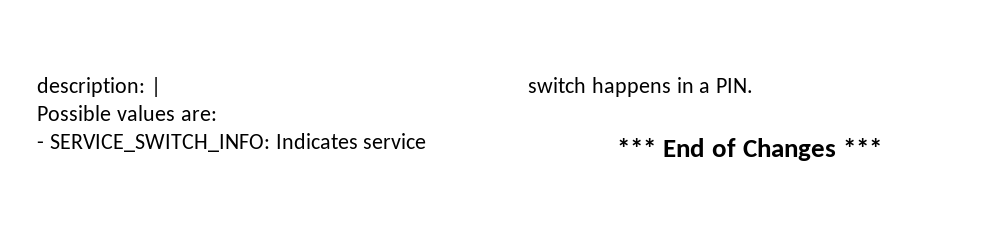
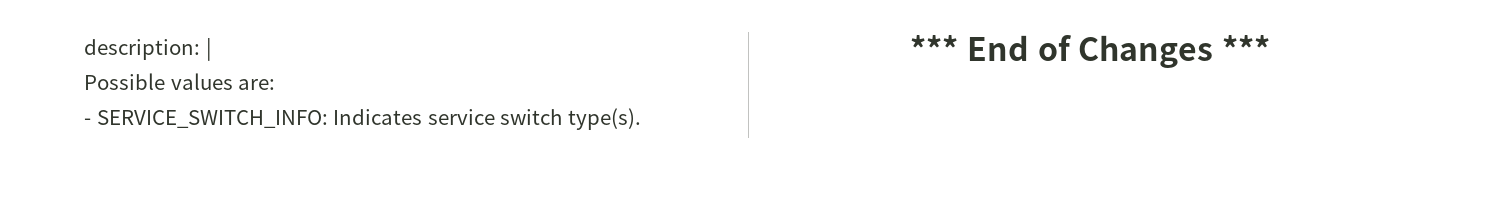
[591,77,754,97] happens in a PIN. -> [567,108,641,130] type(s).

